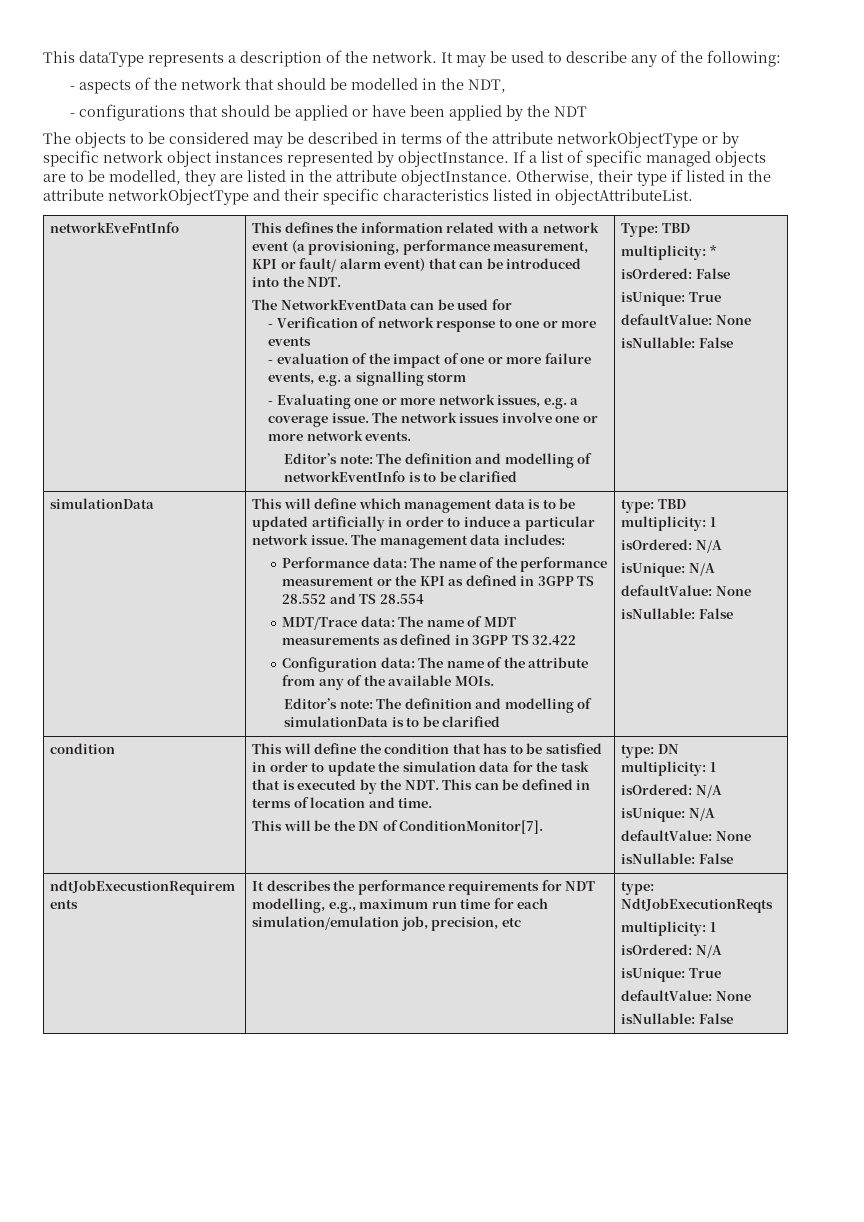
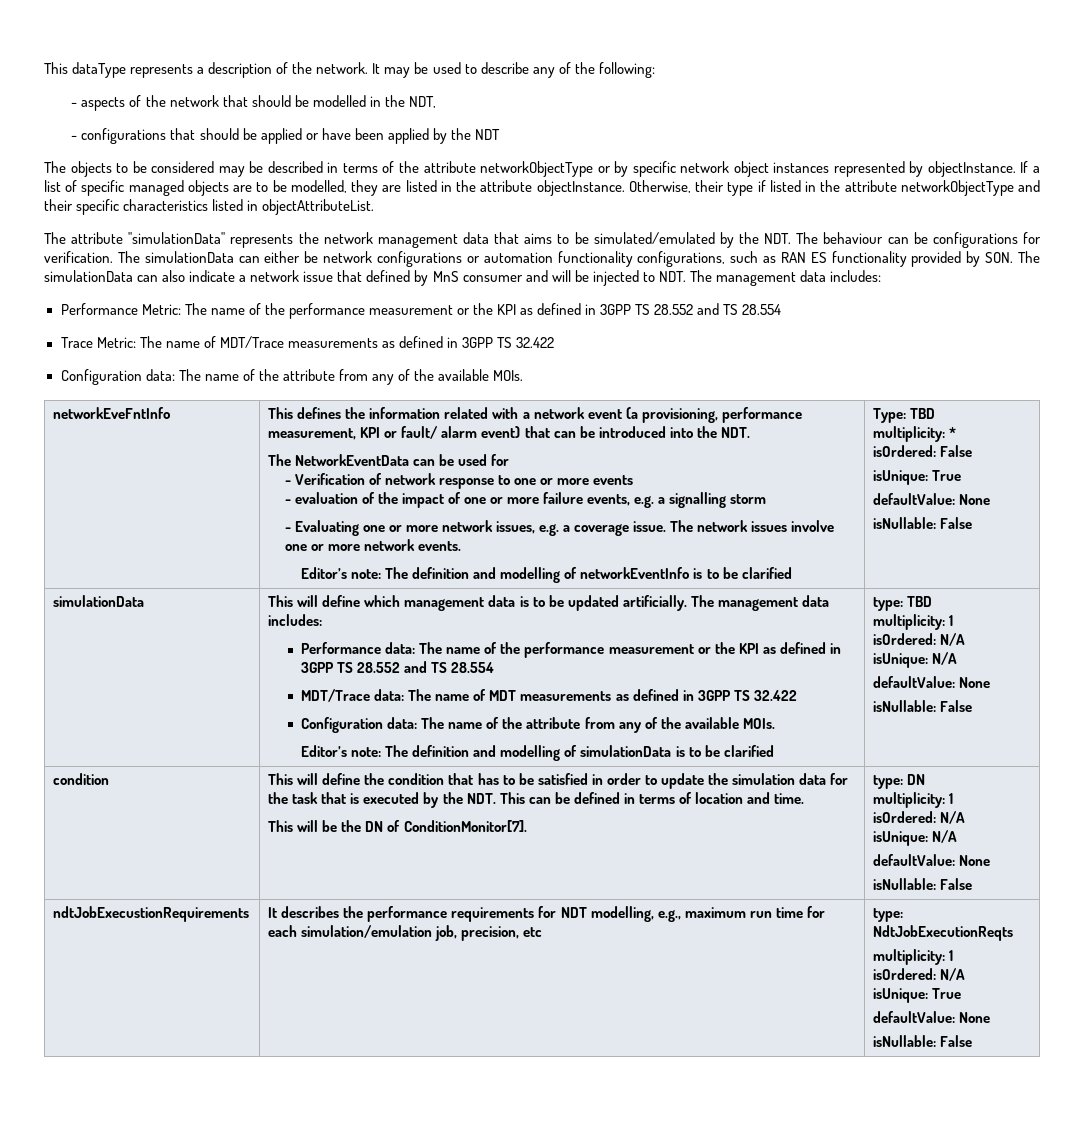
(693, 197) none -> [44,232,1041,248] [44,251,1041,267] [44,270,882,286] [60,303,782,319] [60,336,555,348] [60,369,524,385] // The attribute "simulationData" represents the network management data that aims to be simulated/emulated by the NDT. The behaviour can be configurations for verification. The simulationData can either be network configurations or automation functionality configurations, such as RAN ES functionality provided by SON. The simulationData can also indicate a network issue that defined by MnS consumer and will be injected to NDT. The management data includes: // Performance Metric: The name of the performance measurement or the KPI as defined in 3GPP TS 28.552 and TS 28.554 // Trace Metric: The name of MDT/Trace measurements as defined in 3GPP TS 32.422 // Configuration data: The name of the attribute from any of the available MOIs.
[311,516,595,531] [252,534,348,545] artificially in order to induce a particular network issue. -> [622,595,687,611] artificially.

